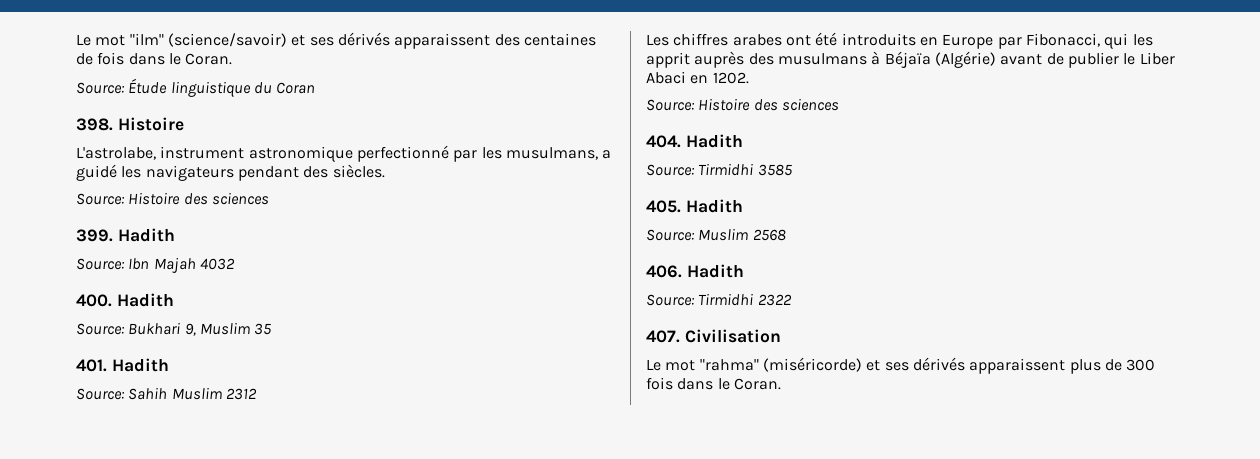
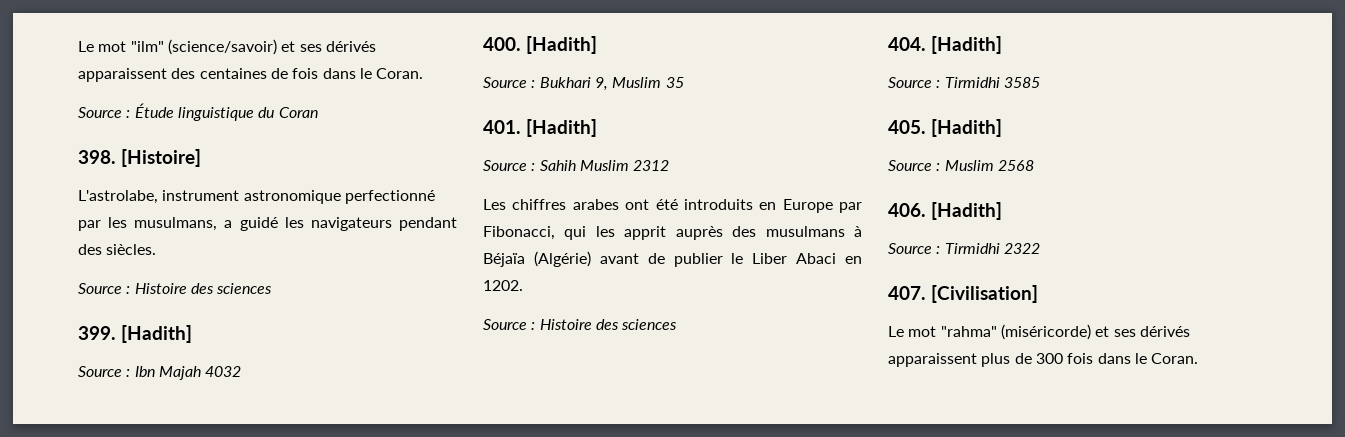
[76,82,125,94] Source: -> [78,107,131,118] Source :
[117,117,184,131] Histoire -> [121,149,201,167] [Histoire]
[76,193,125,205] Source: -> [78,283,131,294] Source :
[117,228,175,242] [76,258,125,270] Hadith // Source: -> [121,325,192,343] [78,366,131,377] [Hadith] // Source :
[116,293,174,307] [76,323,125,335] Hadith // Source: -> [526,36,597,54] [483,77,536,88] [Hadith] // Source :
[111,358,169,372] [76,388,125,400] Hadith // Source: -> [526,119,597,137] [483,160,536,171] [Hadith] // Source :
[646,99,695,111] Source: -> [483,319,536,330] Source :
[685,134,743,148] [646,164,695,176] Hadith // Source: -> [931,36,1002,54] [888,77,941,88] [Hadith] // Source :
[685,199,743,213] [646,229,695,241] Hadith // Source: -> [931,119,1002,137] [888,160,941,171] [Hadith] // Source :
[686,264,744,278] [646,294,695,306] Hadith // Source: -> [931,202,1002,220] [888,243,941,254] [Hadith] // Source :
[684,329,781,343] Civilisation -> [931,285,1038,303] [Civilisation]

